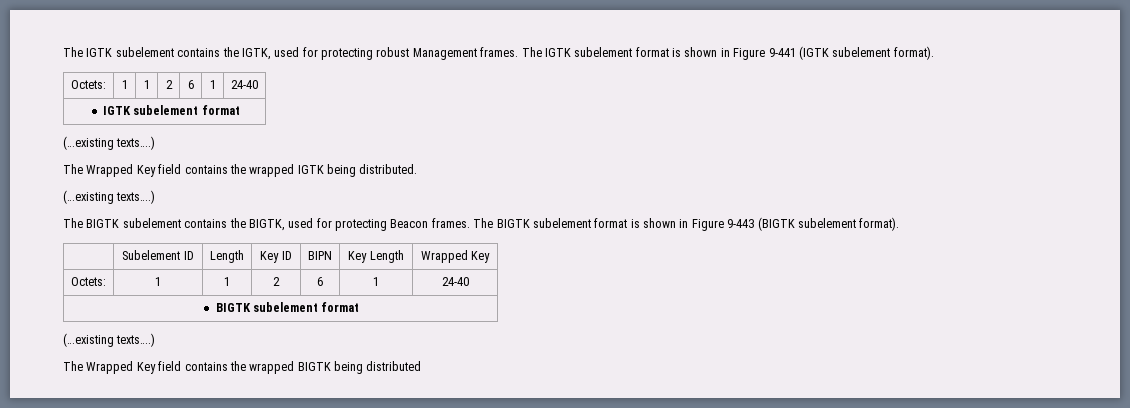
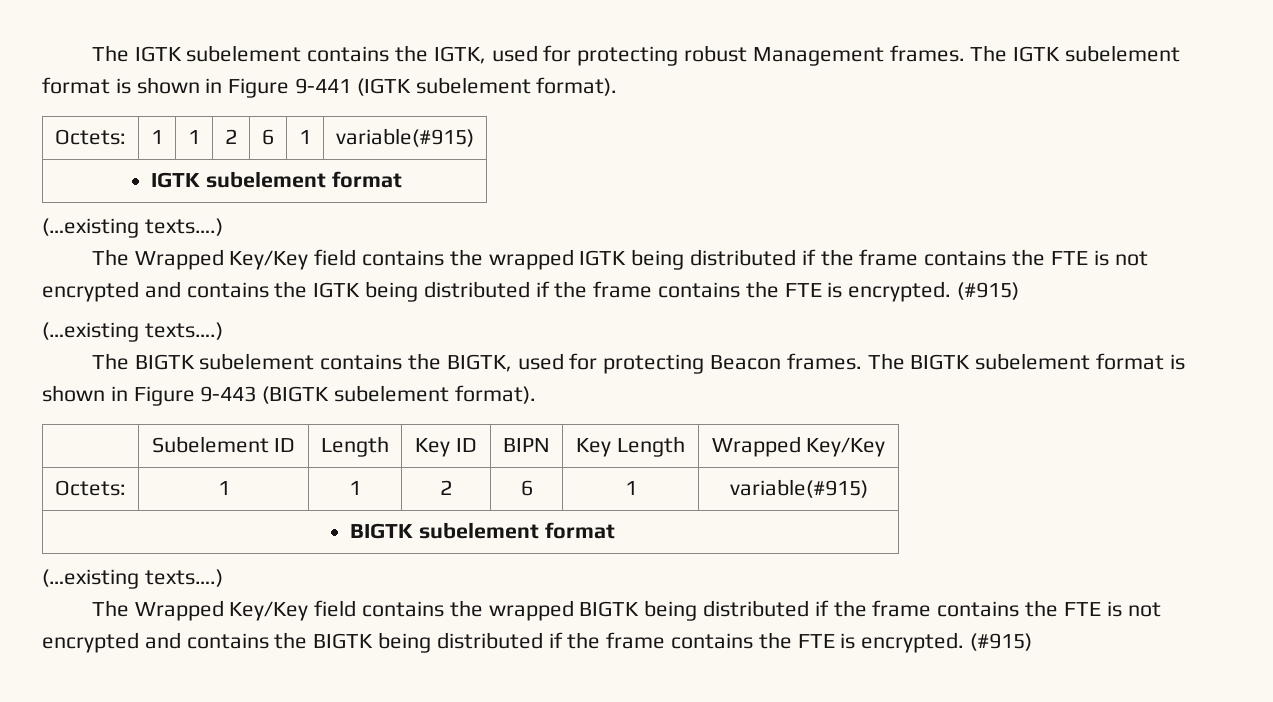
[231,80,258,89] 24-40 -> [336,128,474,147] variable(#915)
[136,165,156,177] Key -> [229,250,309,270] Key/Key
[359,164,418,174] distributed. -> [690,249,1148,266] [42,281,1020,302] distributed if the frame contains the FTE is not encrypted and contains the IGTK being distributed if the frame contains the FTE is encrypted. (#915)
[471,251,491,263] [71,277,106,286] [155,277,161,286] [224,277,230,286] [273,277,280,286] [317,277,323,286] [373,277,379,286] [441,277,469,286] Key // Octets: | 1 | 1 | 2 | 6 | 1 | 24-40 -> [806,437,886,457] [55,480,126,496] [217,481,230,495] [349,481,361,495] [440,480,452,495] [520,480,533,496] [624,481,637,495] [729,479,868,498] Key/Key // Octets: | 1 | 1 | 2 | 6 | 1 | variable(#915)
[136,362,156,374] Key -> [229,601,309,621] Key/Key
(422, 366) none -> [814,600,1161,617] [42,632,1033,653] if the frame contains the FTE is not encrypted and contains the BIGTK being distributed if the frame contains the FTE is encrypted. (#915)

